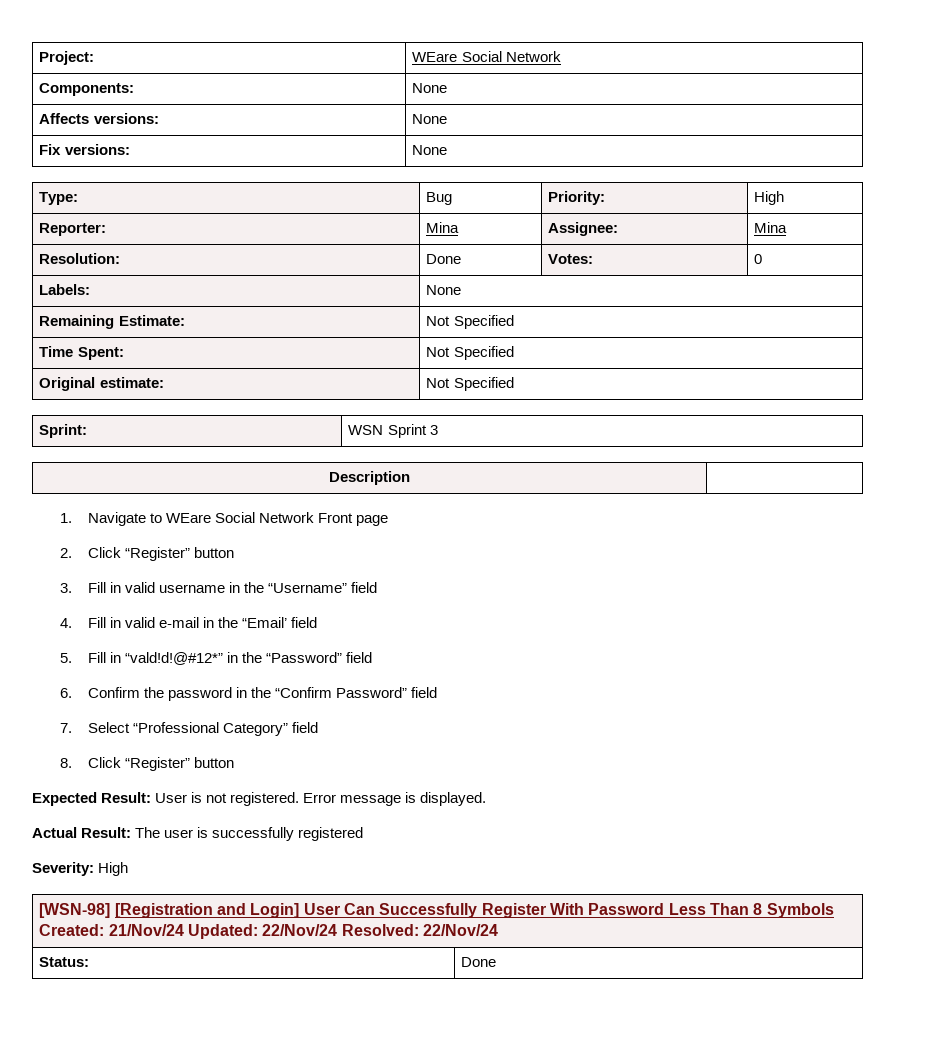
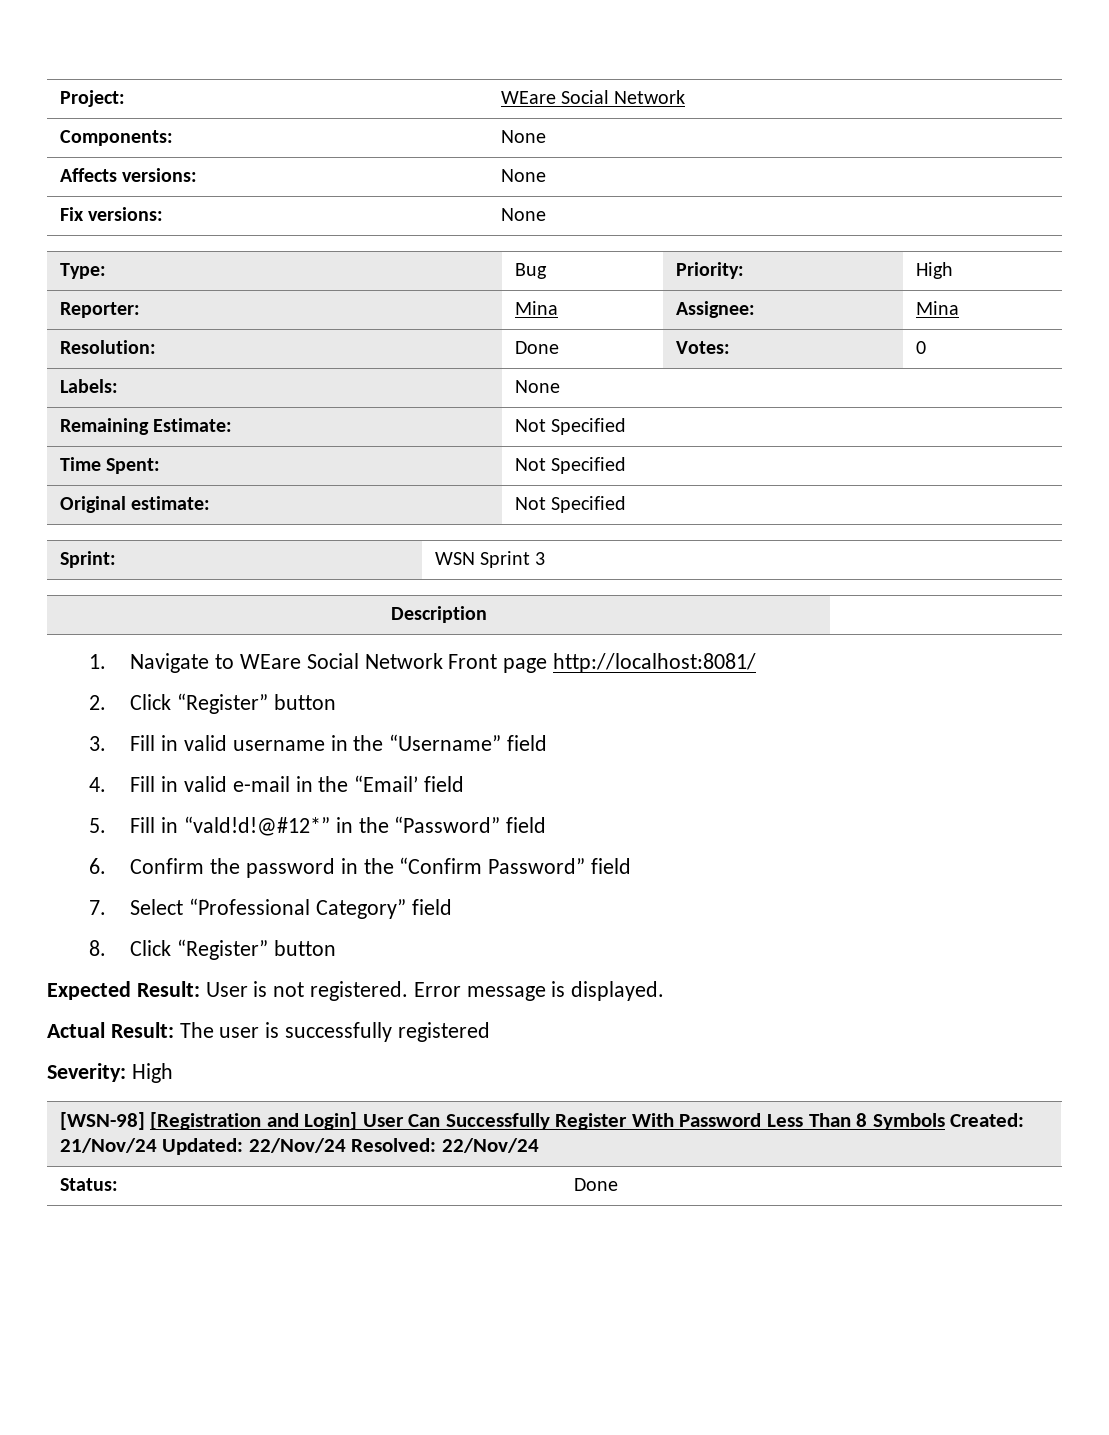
(389, 520) none -> [553,653,757,673] http://localhost:8081/

